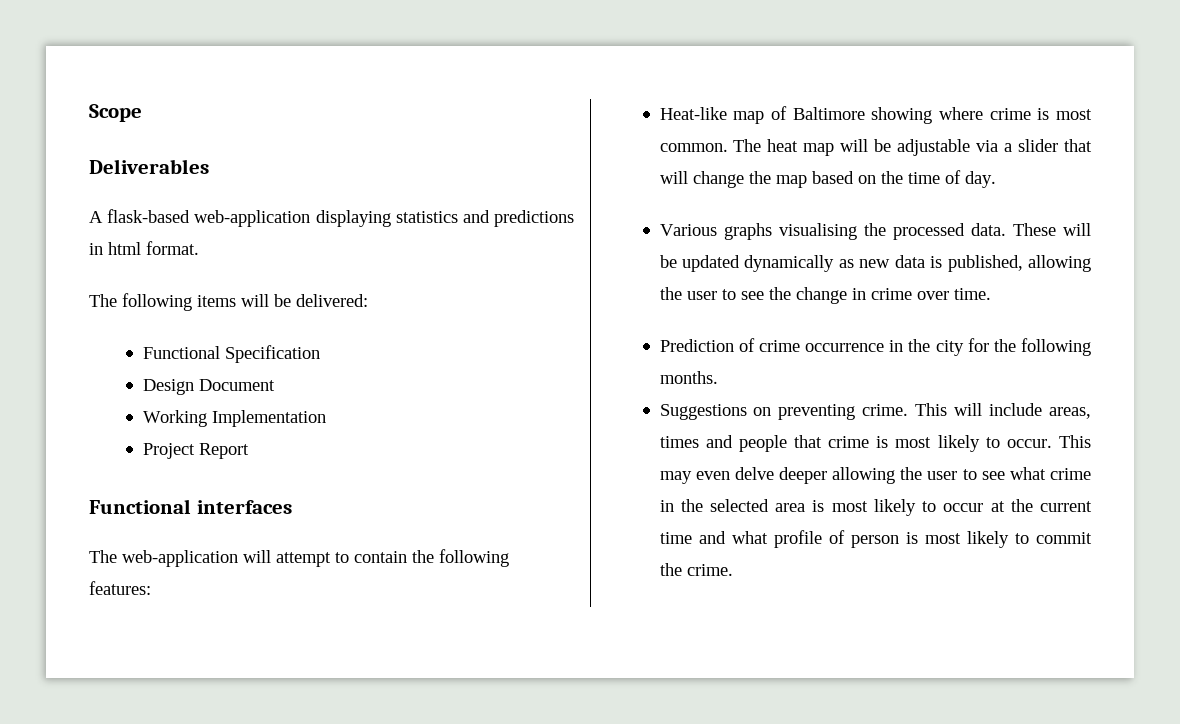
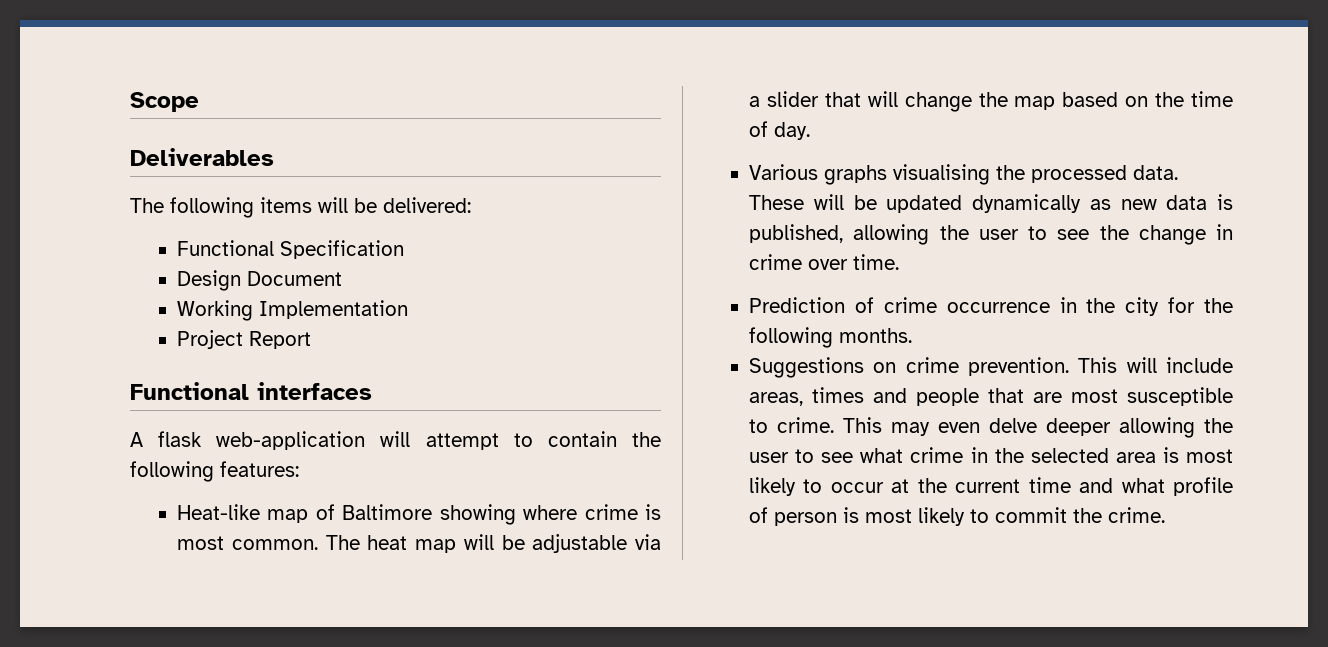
[89,209,574,227] [89,241,199,255] // A flask-based web-application displaying statistics and predictions in html format. -> (274, 157) none
[89,550,117,563] The -> [130,431,203,447] A flask
[778,404,909,420] preventing crime. -> [905,357,1070,376] crime prevention.
[828,435,1052,452] crime is most likely to occur. -> [1033,387,1233,406] [749,417,835,433] are most susceptible to crime.

